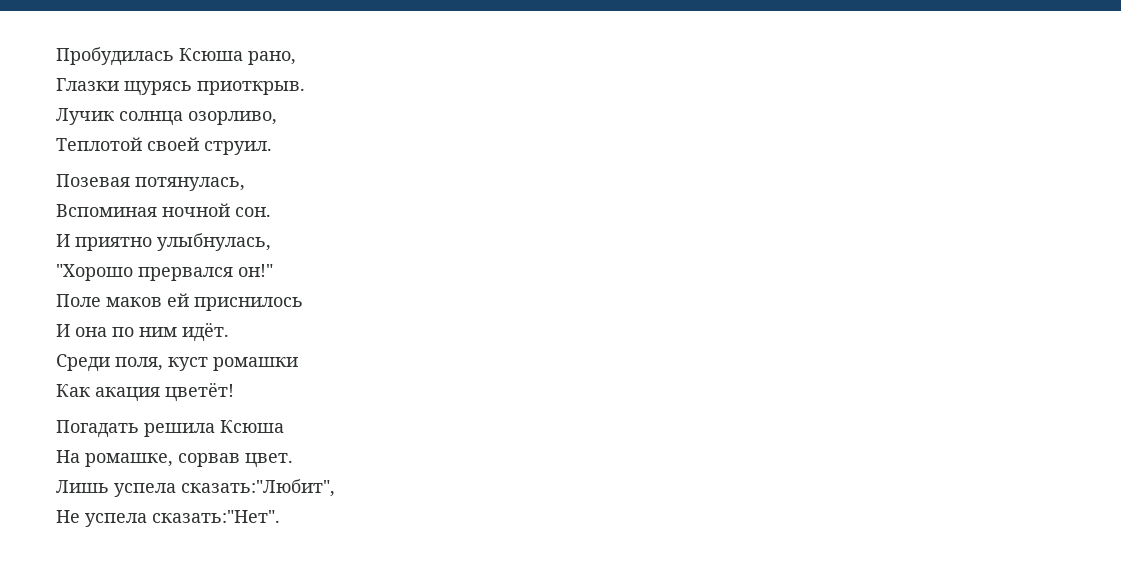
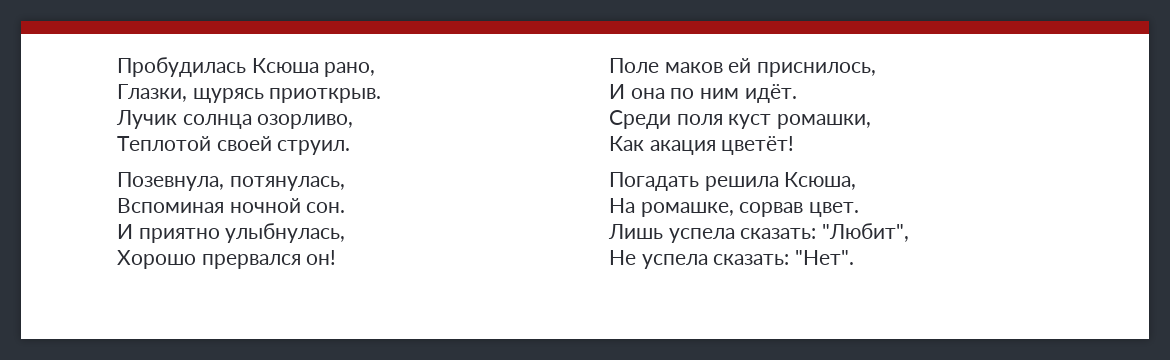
[56,78,119,91] Глазки -> [117,84,187,102] Глазки,
[56,174,130,187] Позевая -> [117,172,224,191] Позевнула,
[56,264,273,281] "Хорошо прервался он!" -> [117,250,337,269] Хорошо прервался он!
[194,297,303,311] приснилось -> [757,62,877,77] приснилось,
[115,357,298,371] поля, куст ромашки -> [676,114,872,129] поля куст ромашки,
[220,420,284,433] Ксюша -> [784,172,857,190] Ксюша,
[181,479,335,497] сказать:"Любит", -> [740,223,910,242] сказать: "Любит",
[152,510,280,523] сказать:"Нет". -> [713,250,855,265] сказать: "Нет".

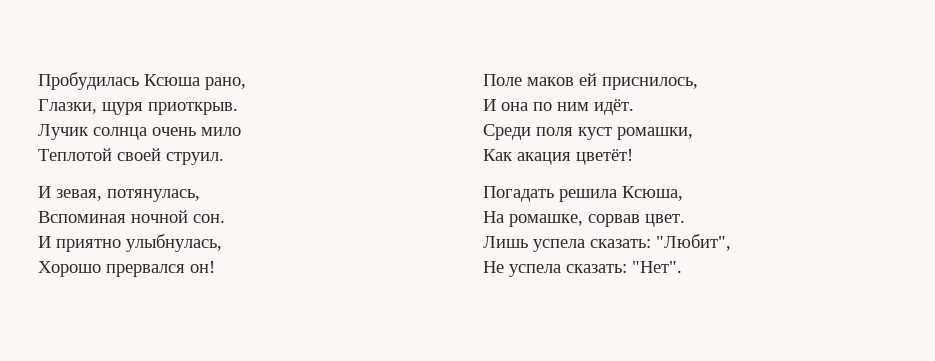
[192,88,264,103] щурясь -> [102,102,143,115] щуря
[257,114,354,129] озорливо, -> [152,127,241,136] очень мило
[117,172,224,191] Позевнула, -> [38,186,102,201] И зевая,

